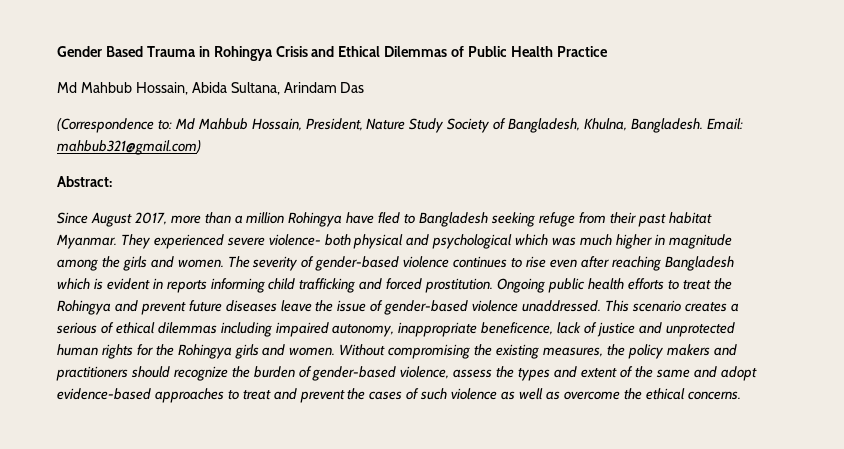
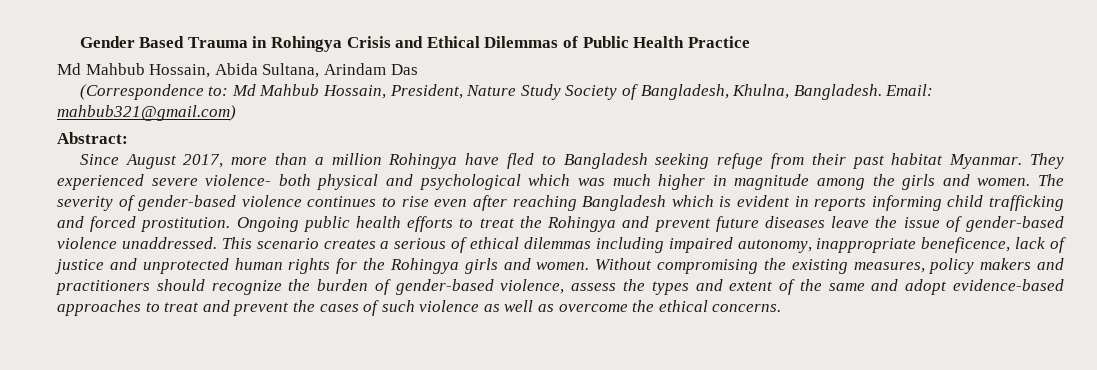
[606,344,625,356] the -> (925, 267) none

